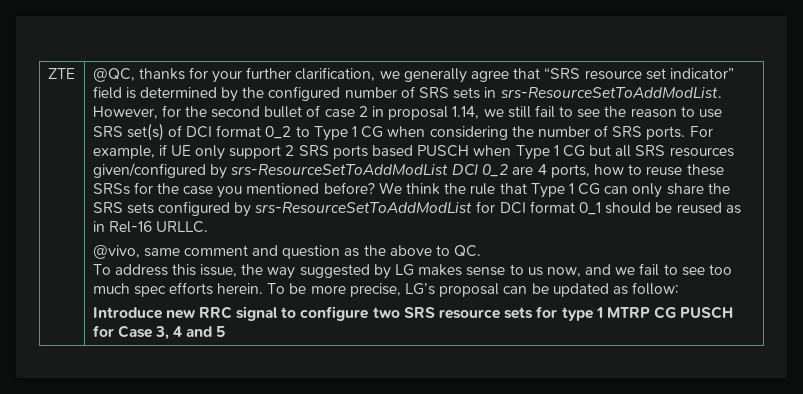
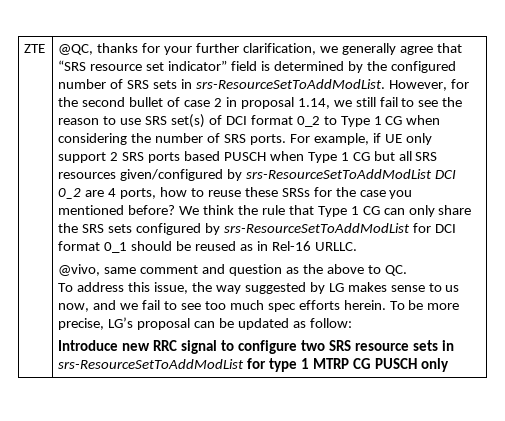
(534, 313) none -> [441,340,454,351] [58,359,245,369] in srs-ResourceSetToAddModList
[92,325,226,340] for Case 3, 4 and 5 -> [420,358,449,372] only

